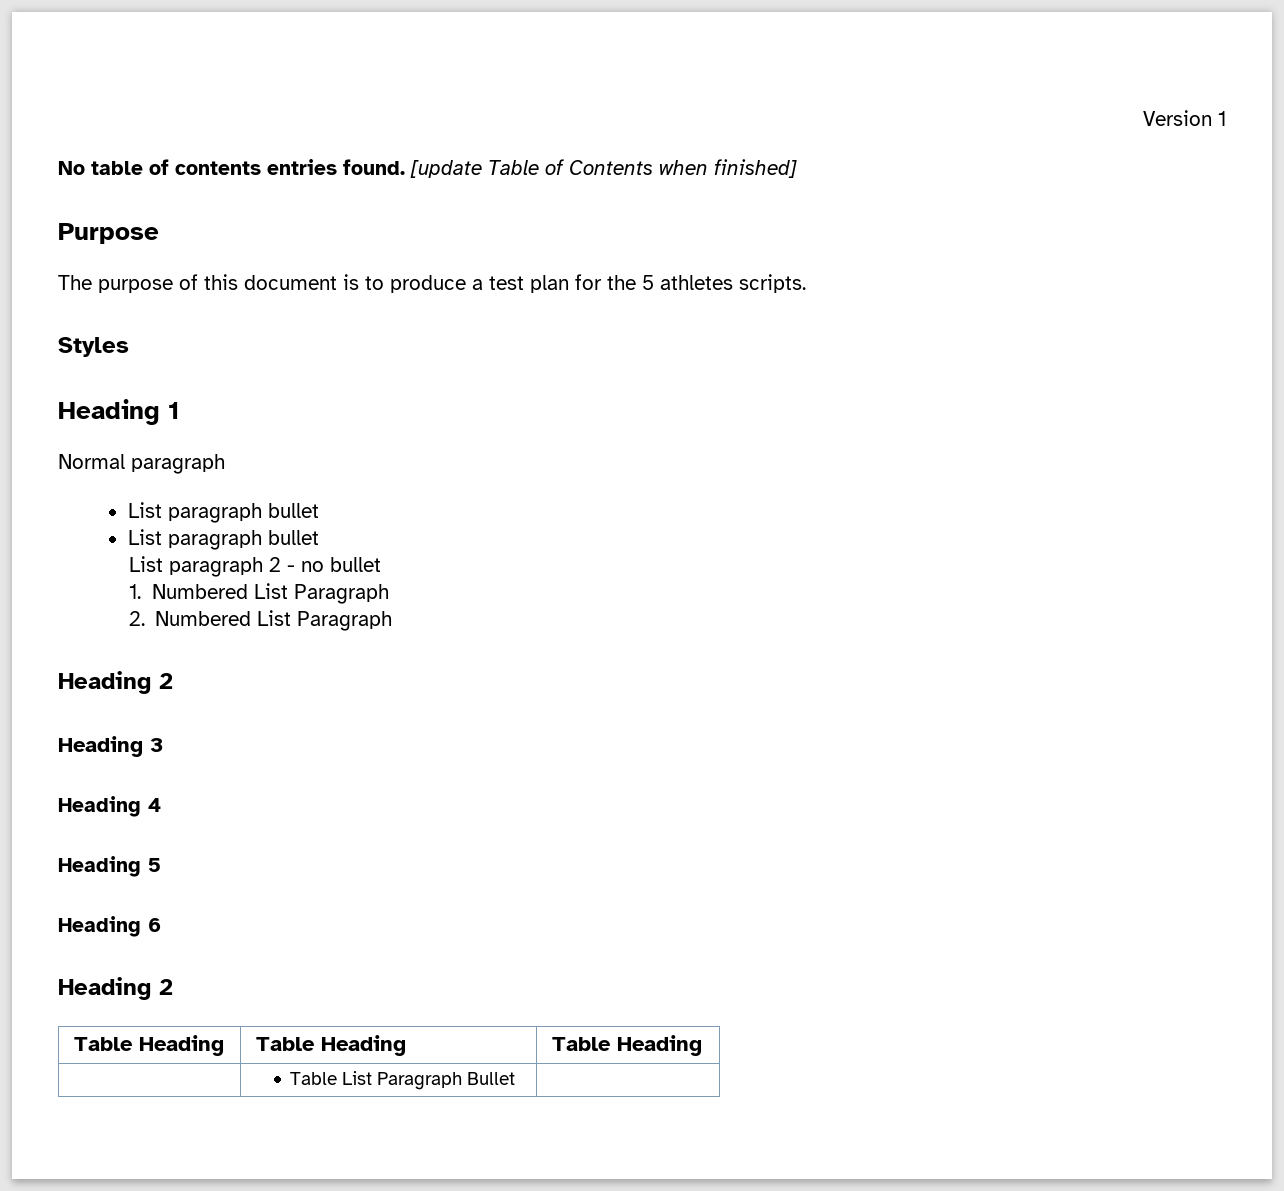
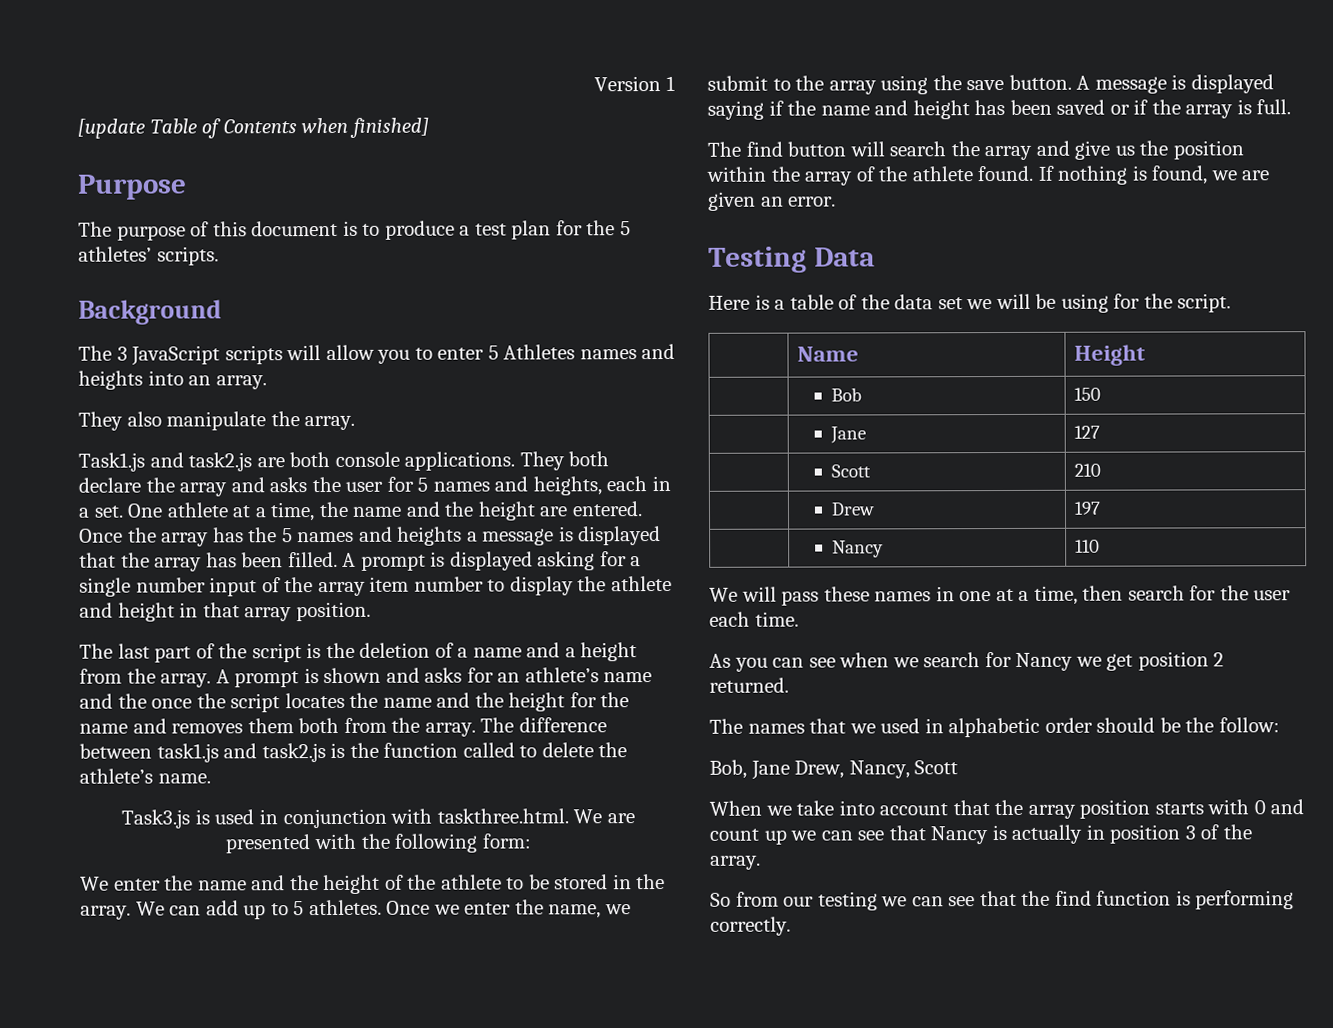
[58,159,405,175] No table of contents entries found. -> (675, 83) none
[660,275,733,290] athletes -> [78,246,152,262] athletes’
[58,337,129,357] [58,399,180,425] [58,454,225,474] [127,502,319,523] [127,529,319,550] [128,556,381,577] [128,583,390,604] [128,610,392,631] [58,671,173,694] [58,736,163,757] [58,796,161,817] [58,856,161,877] [58,916,161,937] [58,977,173,1000] [73,1035,224,1056] [255,1035,406,1056] [551,1035,702,1056] [290,1071,516,1090] Styles // Heading 1 // Normal paragraph // List paragraph bullet // List paragraph bullet // List paragraph 2 - no bullet // 1. Numbered List Paragraph // 2. Numbered List Paragraph // Heading 2 // Heading 3 // Heading 4 // Heading 5 // Heading 6 // Heading 2 // Table Heading | Table Heading | Table Heading // | Table List Paragraph Bullet | -> [78,299,222,325] [78,343,676,366] [78,370,267,390] [78,411,356,431] [78,451,610,472] [78,475,671,497] [78,501,643,522] [79,526,662,547] [79,551,642,572] [79,575,672,597] [79,601,371,622] [79,642,638,663] [79,667,653,688] [79,692,630,713] [79,717,607,737] [79,742,628,763] [79,768,211,784] [121,808,635,829] [225,833,531,854] [80,874,666,895] [80,899,631,920] [707,74,1274,95] [707,99,1292,120] [707,140,1244,161] [706,165,1271,186] [708,191,837,211] [708,246,875,273] [708,293,1232,313] [796,346,859,362] [1073,344,1146,366] [830,387,862,402] [1073,387,1101,401] [829,426,866,444] [1073,425,1100,439] [830,464,871,478] [1073,463,1101,477] [830,502,875,516] [1073,501,1101,515] [831,540,884,558] [1074,539,1100,553] [709,585,1292,606] [709,611,799,627] [709,651,1225,672] [709,677,789,693] [709,717,1280,738] [709,759,959,780] [709,799,1305,819] [709,824,1252,845] [710,855,761,870] [710,890,1295,911] [710,916,791,936] Background // The 3 JavaScript scripts will allow you to enter 5 Athletes names and heights into an array. // They also manipulate the array. // Task1.js and task2.js are both console applications. They both declare the array and asks the user for 5 names and heights, each in a set. One athlete at a time, the name and the height are entered. Once the array has the 5 names and heights a message is displayed that the array has been filled. A prompt is displayed asking for a single number input of the array item number to display the athlete and height in that array position. // The last part of the script is the deletion of a name and a height from the array. A prompt is shown and asks for an athlete’s name and the once the script locates the name and the height for the name and removes them both from the array. The difference between task1.js and task2.js is the function called to delete the athlete’s name. // Task3.js is used in conjunction with taskthree.html. We are presented with the following form: // We enter the name and the height of the athlete to be stored in the array. We can add up to 5 athletes. Once we enter the name, we submit to the array using the save button. A message is displayed saying if the name and height has been saved or if the array is full. // The find button will search the array and give us the position within the array of the athlete found. If nothing is found, we are given an error. // Testing Data // Here is a table of the data set we will be using for the script. // | Name | Height // | Bob | 150 // | Jane | 127 // | Scott | 210 // | Drew | 197 // | Nancy | 110 // We will pass these names in one at a time, then search for the user each time. // As you can see when we search for Nancy we get position 2 returned. // The names that we used in alphabetic order should be the follow: // Bob, Jane Drew, Nancy, Scott // When we take into account that the array position starts with 0 and count up we can see that Nancy is actually in position 3 of the array. // So from our testing we can see that the find function is performing correctly.

